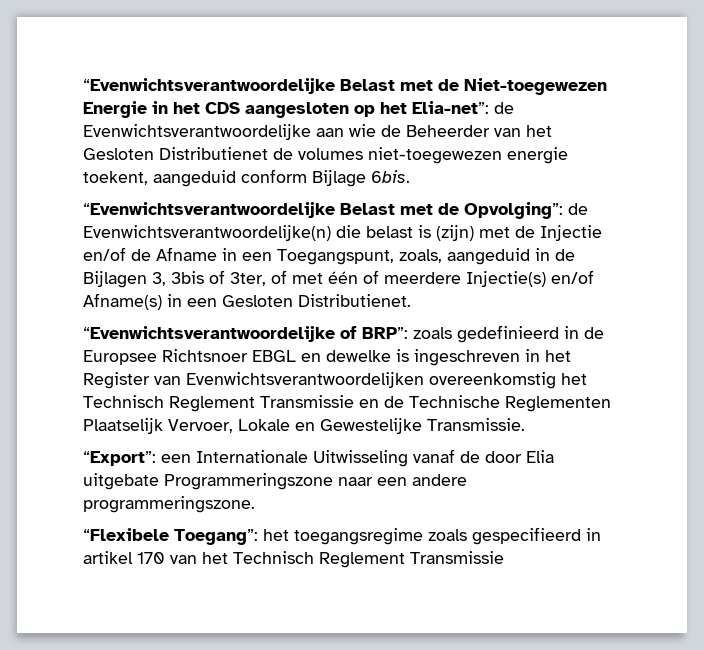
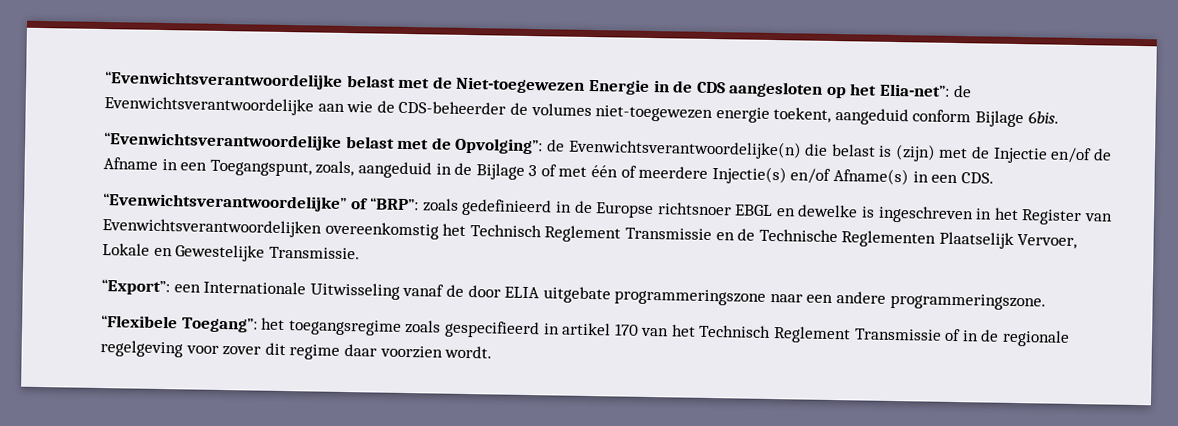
[83,78,395,94] “Evenwichtsverantwoordelijke Belast -> [105,71,396,90] “Evenwichtsverantwoordelijke belast
[173,102,200,114] het -> [672,80,694,93] de
[406,125,552,137] [83,147,268,160] Beheerder van het Gesloten Distributienet -> [398,100,507,115] CDS-beheerder
[340,203,395,215] Belast -> [345,135,395,149] belast
[83,270,266,288] Bijlagen 3, 3bis of 3ter, -> [475,163,538,180] Bijlage 3
[222,294,411,307] [83,326,408,342] Gesloten Distributienet. // “Evenwichtsverantwoordelijke of BRP”: -> [960,172,994,184] [103,193,420,213] CDS. // “Evenwichtsverantwoordelijke” of “BRP”:
[83,349,248,365] Europsee Richtsnoer -> [595,202,732,219] Europse richtsnoer
[526,450,554,463] [83,473,333,490] Elia uitgebate Programmeringszone -> [504,286,767,306] ELIA uitgebate programmeringszone
(504, 557) none -> [944,328,1071,347] [100,340,493,360] of in de regionale regelgeving voor zover dit regime daar voorzien wordt.

